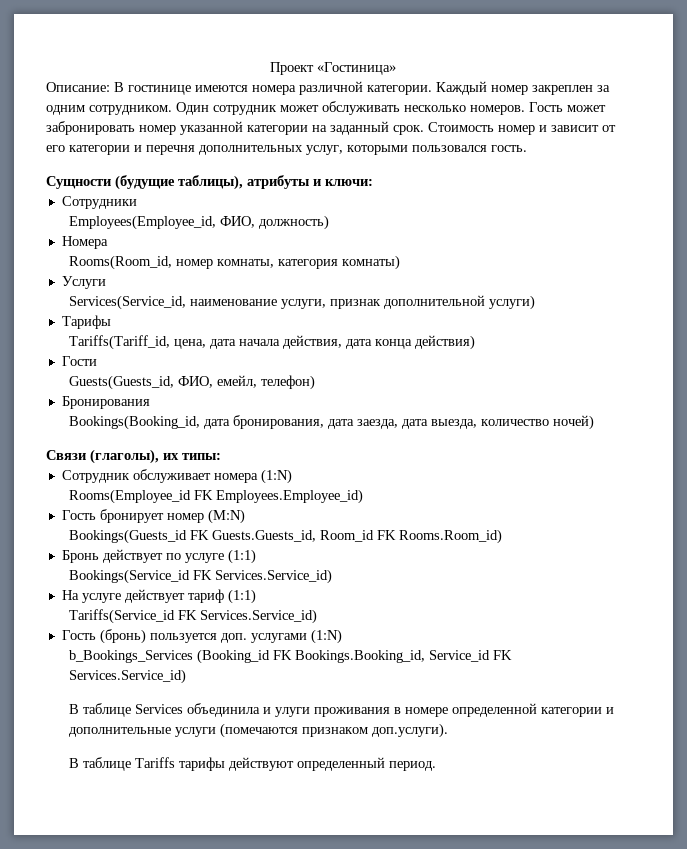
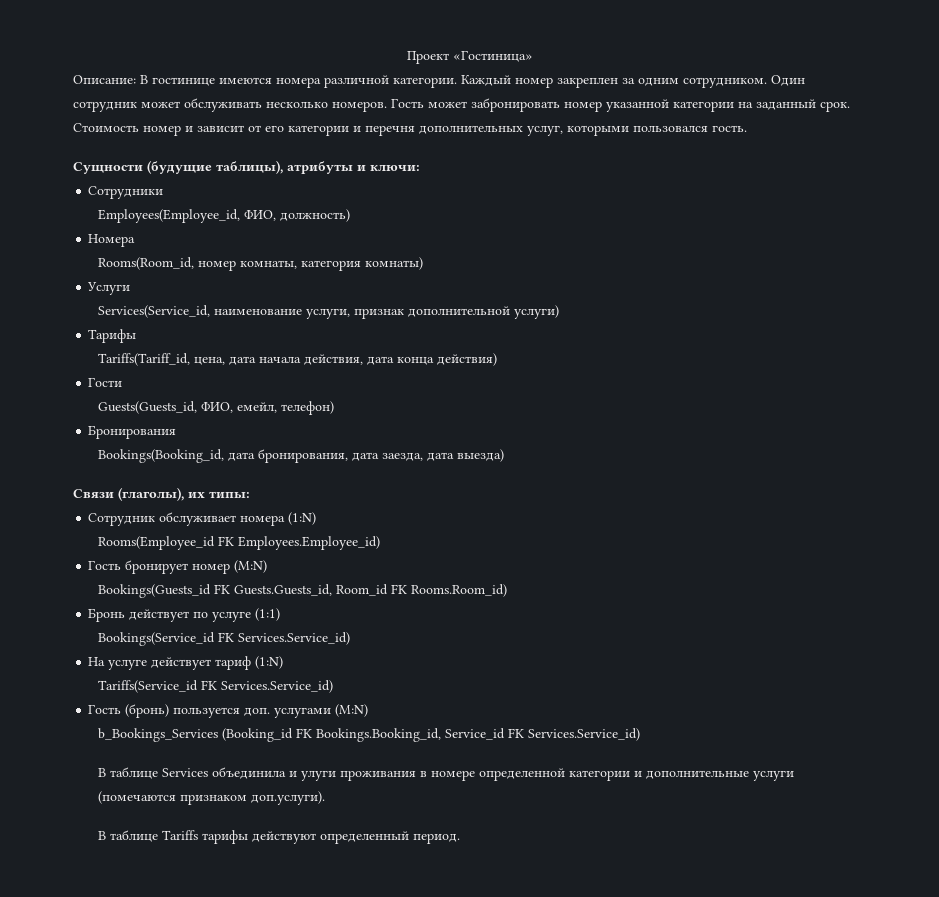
[431,415,595,430] выезда, количество ночей) -> [457,449,505,462] выезда)
[227,589,256,604] (1:1) -> [255,656,284,669] (1:N)
[310,629,342,644] (1:N) -> [335,704,369,717] (M:N)

